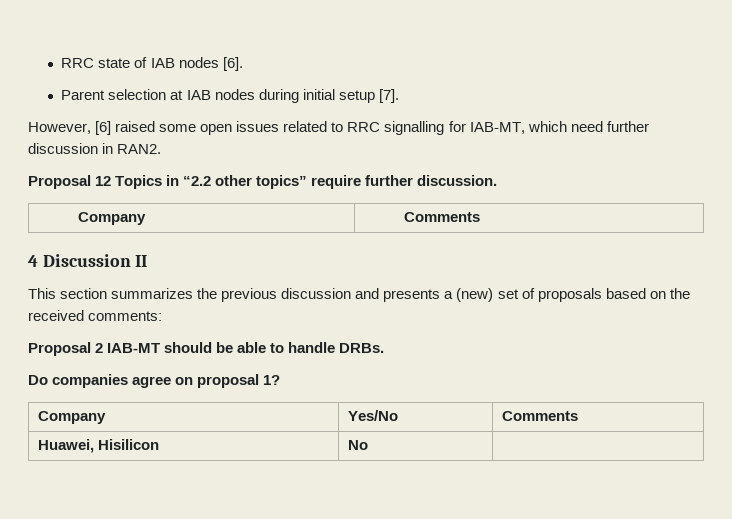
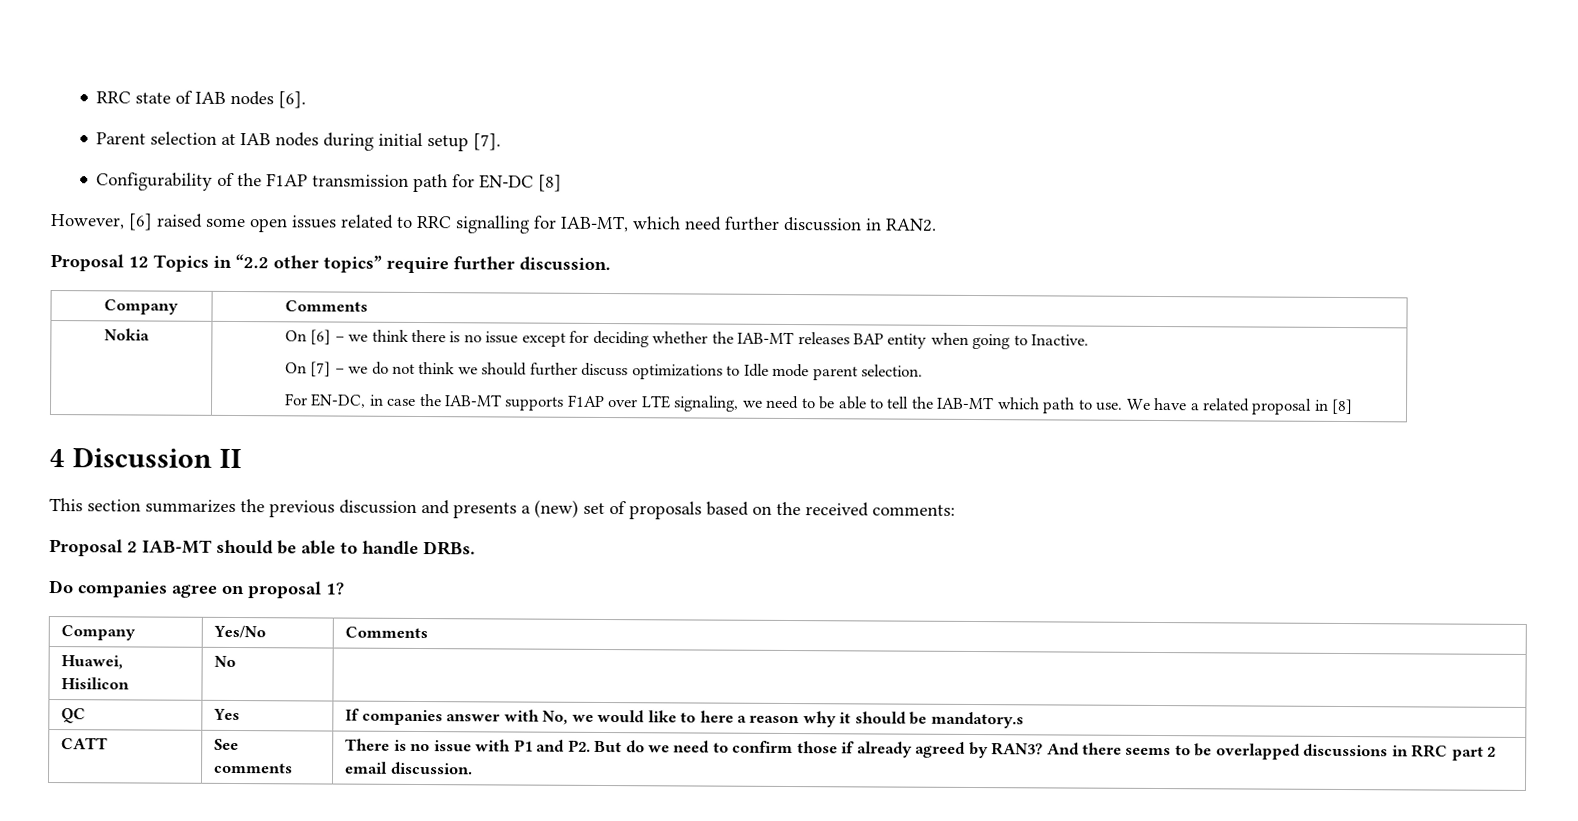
(399, 96) none -> [96,172,563,193] // Configurability of the F1AP transmission path for EN-DC [8]
(481, 217) none -> [103,328,150,341] [284,329,1090,350] [284,361,923,381] [284,393,1354,415] // Nokia | On [6] – we think there is no issue except for deciding whether the IAB-MT releases BAP entity when going to Inactive. // On [7] – we do not think we should further discuss optimizations to Idle mode parent selection. // For EN-DC, in case the IAB-MT supports F1AP over LTE signaling, we need to be able to tell the IAB-MT which path to use. We have a related proposal in [8]
(368, 445) none -> [61,708,87,724] [213,708,241,721] [345,708,1024,729] [61,737,109,750] [214,738,240,751] [214,762,294,774] [345,738,1497,761] [345,761,473,775] // QC | Yes | If companies answer with No, we would like to here a reason why it should be mandatory.s // CATT | See comments | There is no issue with P1 and P2. But do we need to confirm those if already agreed by RAN3? And there seems to be overlapped discussions in RRC part 2 email discussion.

